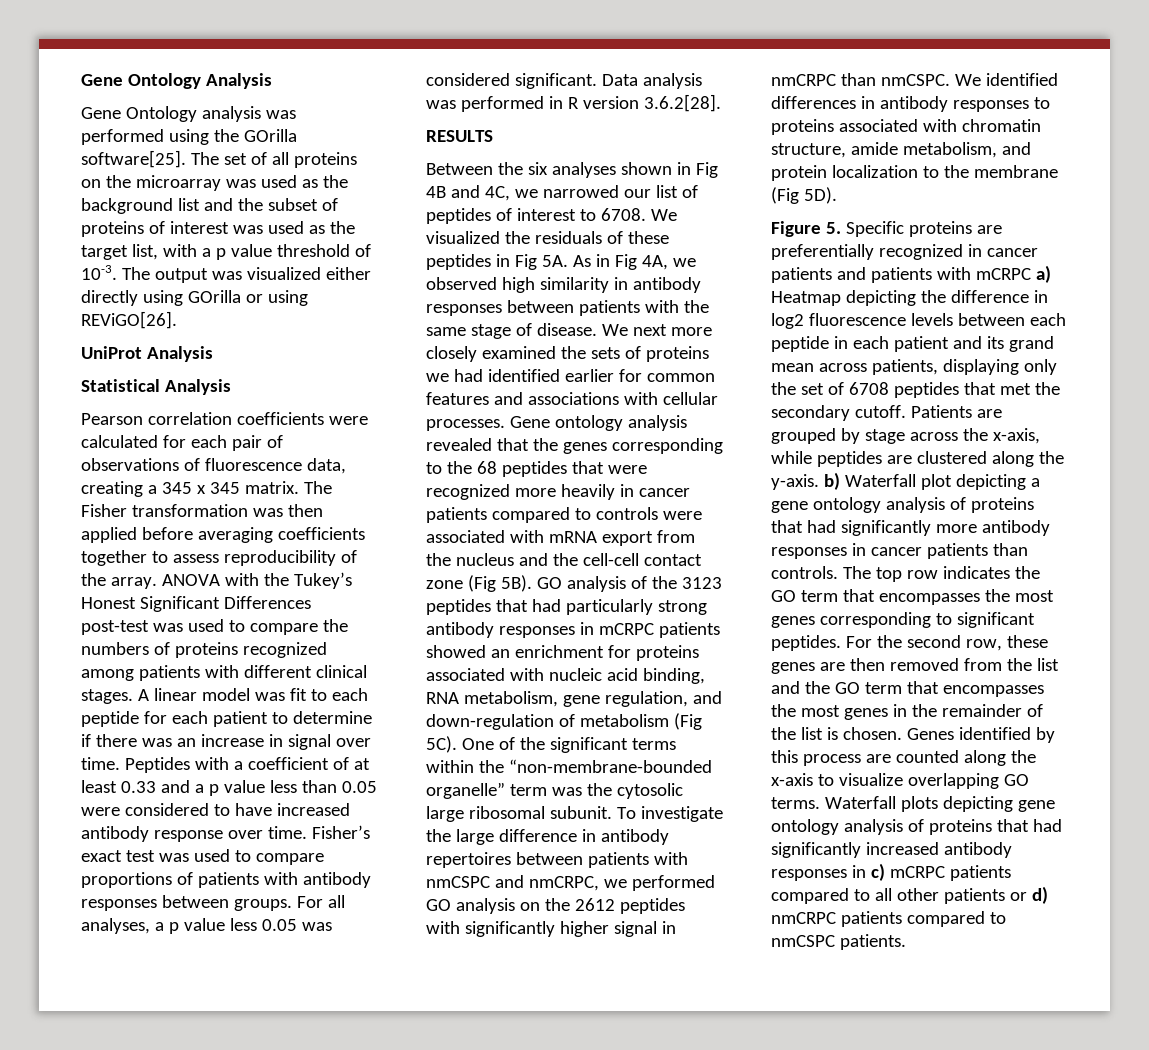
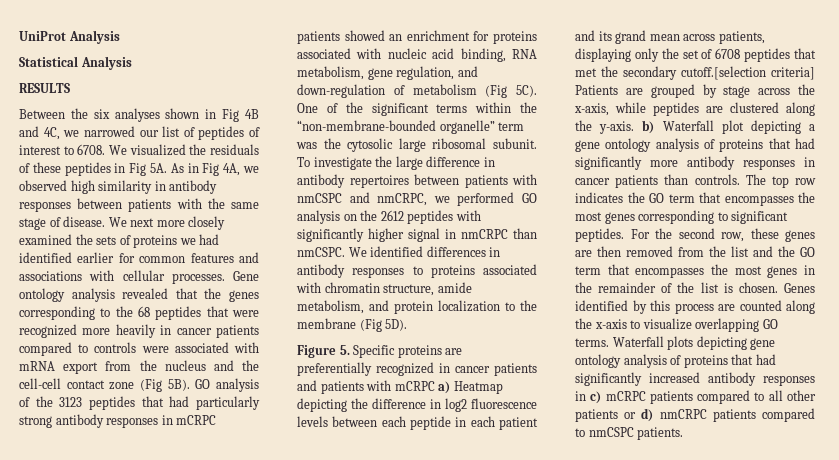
[81,73,272,89] [81,106,296,122] [81,129,297,145] [81,150,357,168] [81,175,348,191] [81,198,338,214] [81,221,355,237] [81,244,371,260] [81,265,371,283] [81,290,308,306] [81,311,177,329] [81,346,213,362] [81,379,231,395] [81,412,368,425] [81,435,283,451] [81,458,346,474] [81,481,332,497] [81,504,323,517] [81,527,365,543] [81,550,357,566] [81,572,352,589] [81,596,311,612] [81,619,348,635] [81,642,327,658] [81,665,367,681] [81,688,368,704] [81,711,372,727] [81,734,371,750] [81,757,370,773] [81,780,377,796] [81,803,350,816] [81,825,370,842] [81,849,324,865] [81,872,371,888] [81,895,345,911] [81,918,332,934] [426,73,702,89] [426,94,721,112] Gene Ontology Analysis // Gene Ontology analysis was performed using the GOrilla software[25]. The set of all proteins on the microarray was used as the background list and the subset of proteins of interest was used as the target list, with a p value threshold of 10-3. The output was visualized either directly using GOrilla or using REViGO[26]. // UniProt Analysis // Statistical Analysis // Pearson correlation coefficients were calculated for each pair of observations of fluorescence data, creating a 345 x 345 matrix. The Fisher transformation was then applied before averaging coefficients together to assess reproducibility of the array. ANOVA with the Tukey’s Honest Significant Differences post-test was used to compare the numbers of proteins recognized among patients with different clinical stages. A linear model was fit to each peptide for each patient to determine if there was an increase in signal over time. Peptides with a coefficient of at least 0.33 and a p value less than 0.05 were considered to have increased antibody response over time. Fisher’s exact test was used to compare proportions of patients with antibody responses between groups. For all analyses, a p value less 0.05 was considered significant. Data analysis was performed in R version 3.6.2[28]. -> [19,30,120,44] [19,56,132,70] UniProt Analysis // Statistical Analysis
[854,405,906,418] cutoff. -> [681,66,815,80] cutoff.[selection criteria]

